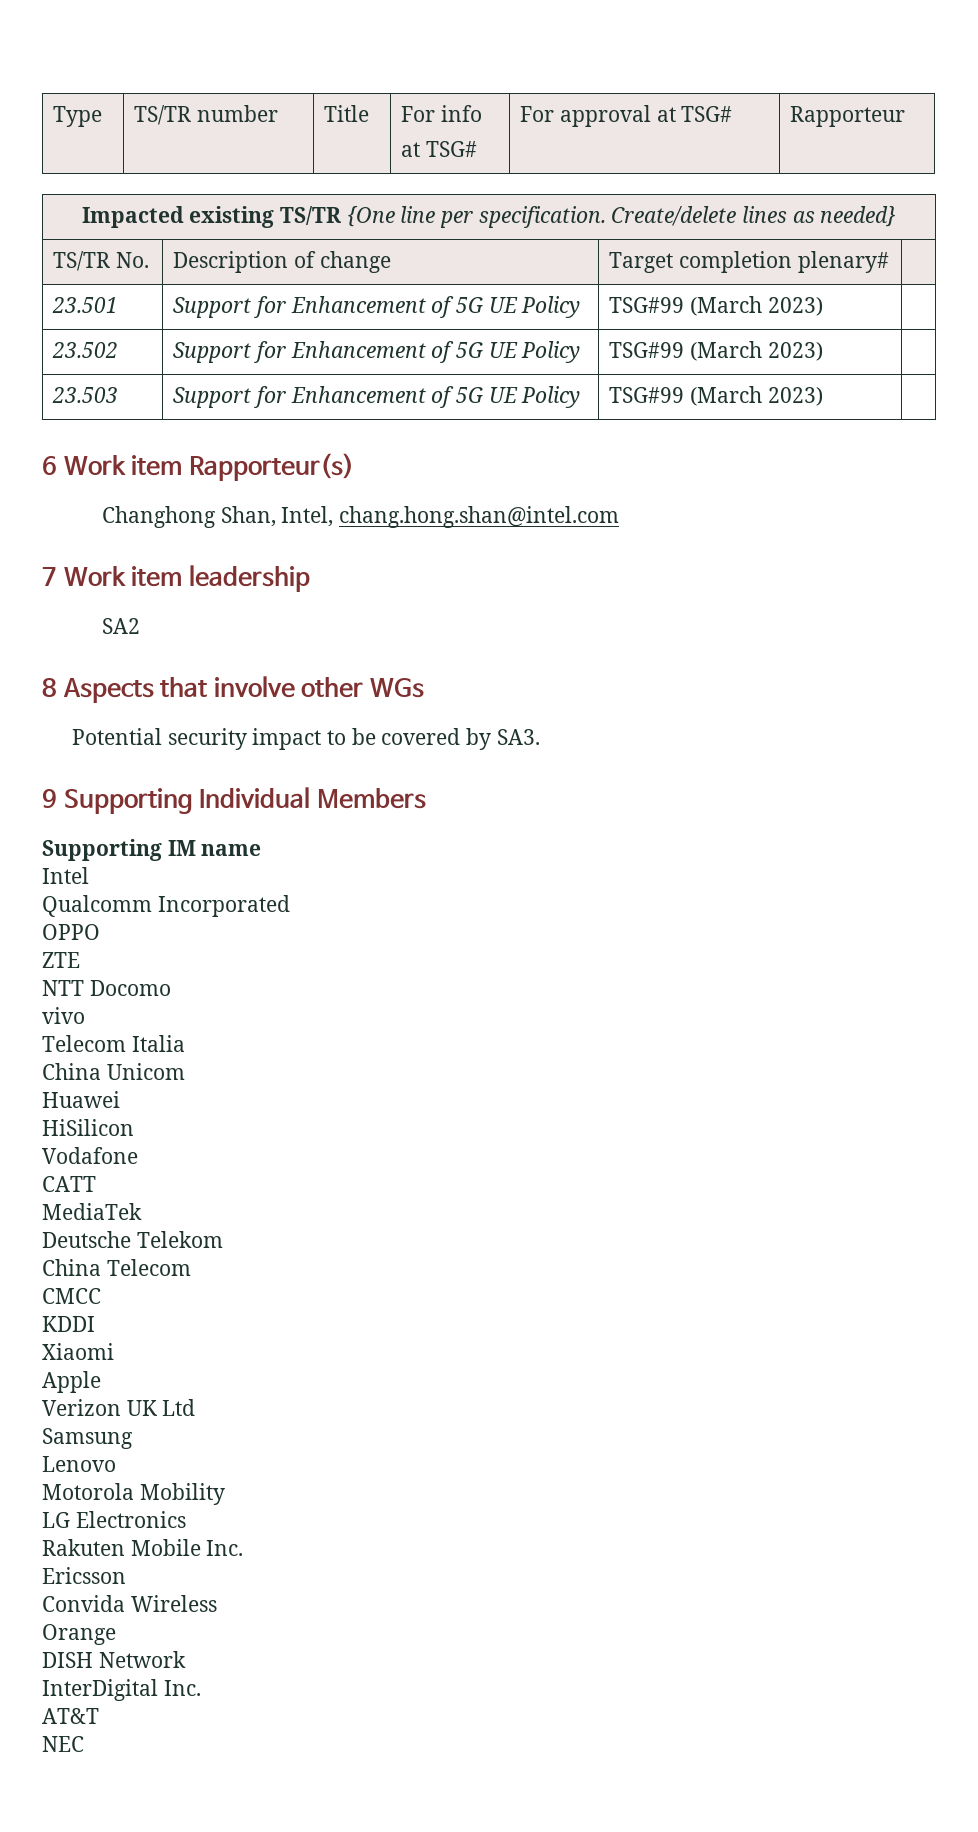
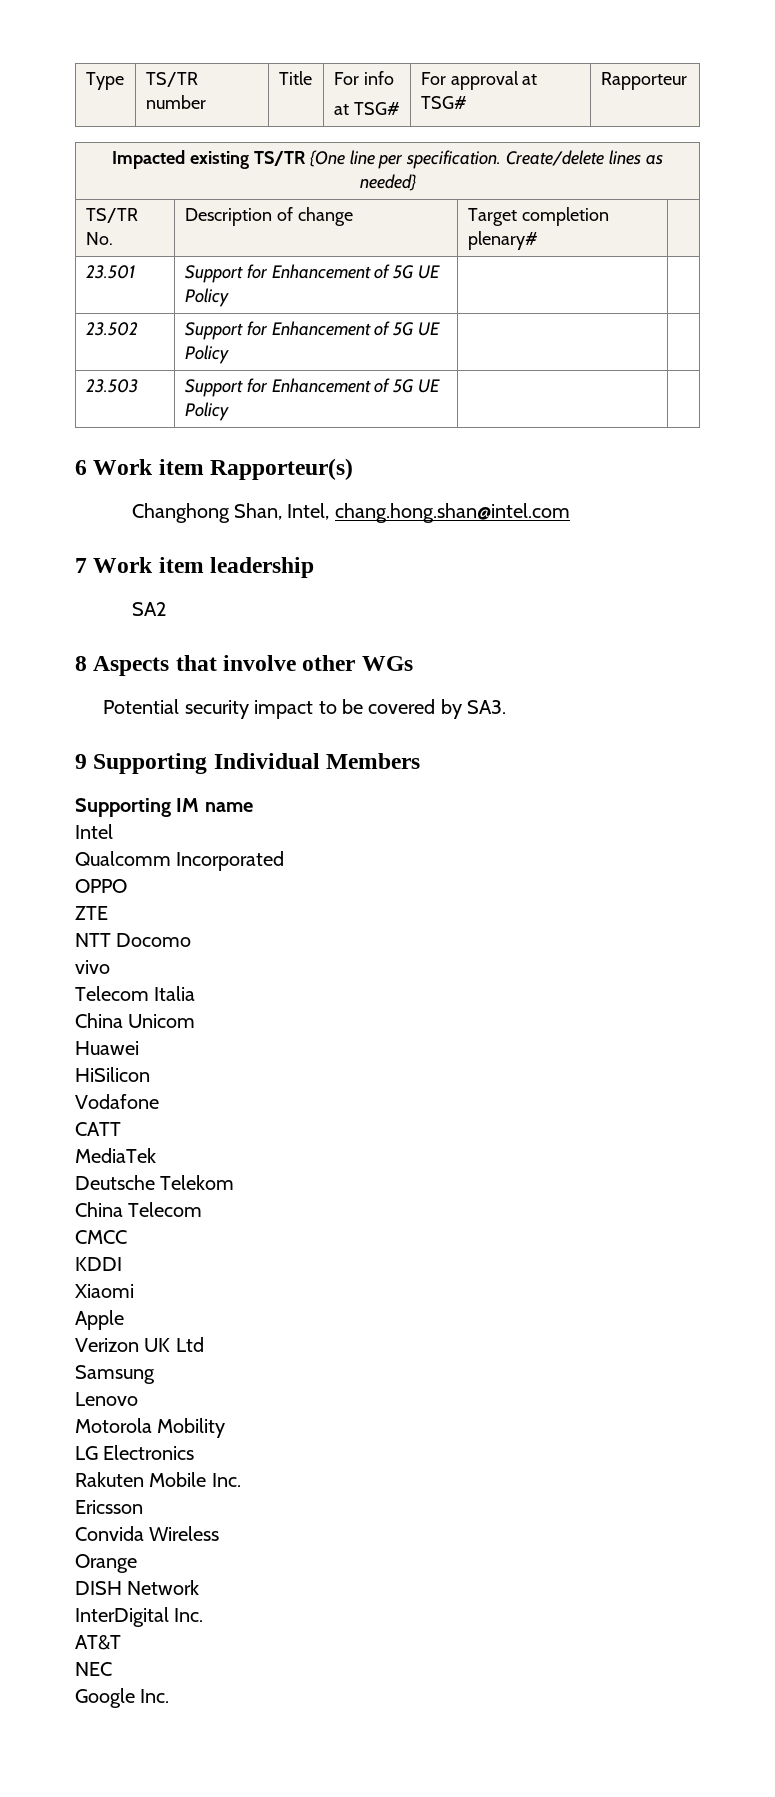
[609,296,823,316] TSG#99 (March 2023) -> (229, 297) none
[609,341,823,361] TSG#99 (March 2023) -> (229, 354) none
[609,386,823,406] TSG#99 (March 2023) -> (229, 411) none
(84, 1744) none -> [75,1688,170,1708] // Google Inc.

